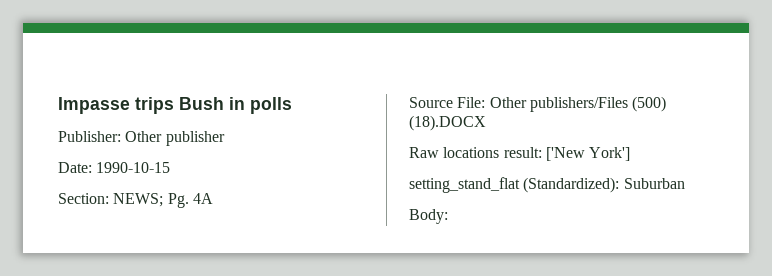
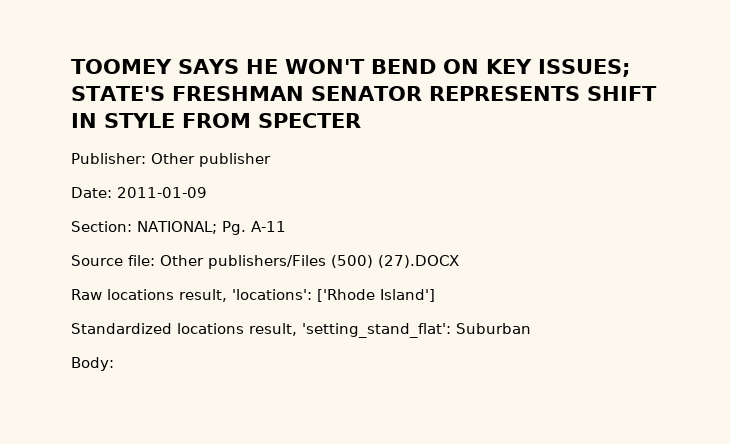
[58,97,292,114] Impasse trips Bush in polls -> [71,59,630,77] [71,86,657,101] [71,113,361,128] TOOMEY SAYS HE WON'T BEND ON KEY ISSUES; STATE'S FRESHMAN SENATOR REPRESENTS SHIFT IN STYLE FROM SPECTER
[96,162,171,173] 1990-10-15 -> [117,187,207,198] 2011-01-09
[113,193,213,208] NEWS; Pg. 4A -> [137,221,286,235] NATIONAL; Pg. A-11
[457,97,486,108] File: -> [128,255,155,266] file:
[409,115,486,131] (18).DOCX -> [377,255,459,268] (27).DOCX
[503,147,631,161] [409,177,620,193] result: ['New York'] // setting_stand_flat (Standardized): -> [179,289,435,302] [71,323,451,338] result, 'locations': ['Rhode Island'] // Standardized locations result, 'setting_stand_flat':

